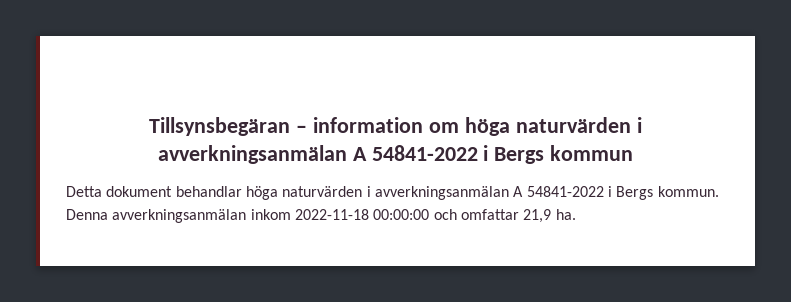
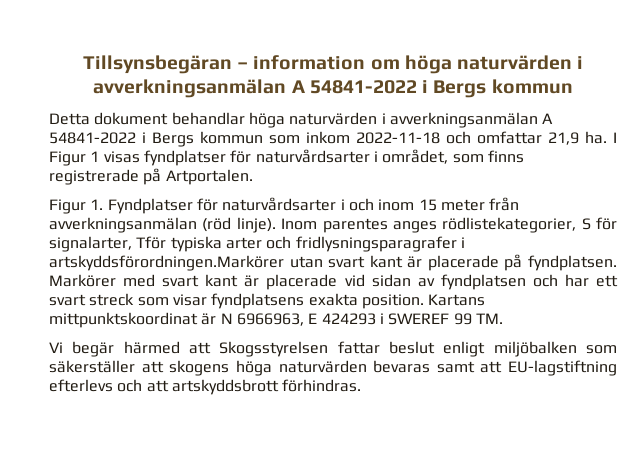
[657,186,719,197] [66,209,247,223] kommun. Denna avverkningsanmälan -> [200,131,300,144] kommun som
[373,209,430,220] 00:00:00 -> (440, 138) none
(576, 214) none -> [613,132,617,143] [49,149,524,166] [49,168,253,185] [49,197,520,214] [49,217,617,233] [49,236,465,252] [49,254,617,271] [49,274,618,290] [49,293,486,309] [49,312,503,328] [49,341,617,357] [49,360,617,376] [49,379,362,395] I Figur 1 visas fyndplatser för naturvårdsarter i området, som finns registrerade på Artportalen. // Figur 1. Fyndplatser för naturvårdsarter i och inom 15 meter från avverkningsanmälan (röd linje). Inom parentes anges rödlistekategorier, S för signalarter, Tför typiska arter och fridlysningsparagrafer i artskyddsförordningen.Markörer utan svart kant är placerade på fyndplatsen. Markörer med svart kant är placerade vid sidan av fyndplatsen och har ett svart streck som visar fyndplatsens exakta position. Kartans mittpunktskoordinat är N 6966963, E 424293 i SWEREF 99 TM. // Vi begär härmed att Skogsstyrelsen fattar beslut enligt miljöbalken som säkerställer att skogens höga naturvärden bevaras samt att EU-lagstiftning efterlevs och att artskyddsbrott förhindras.

